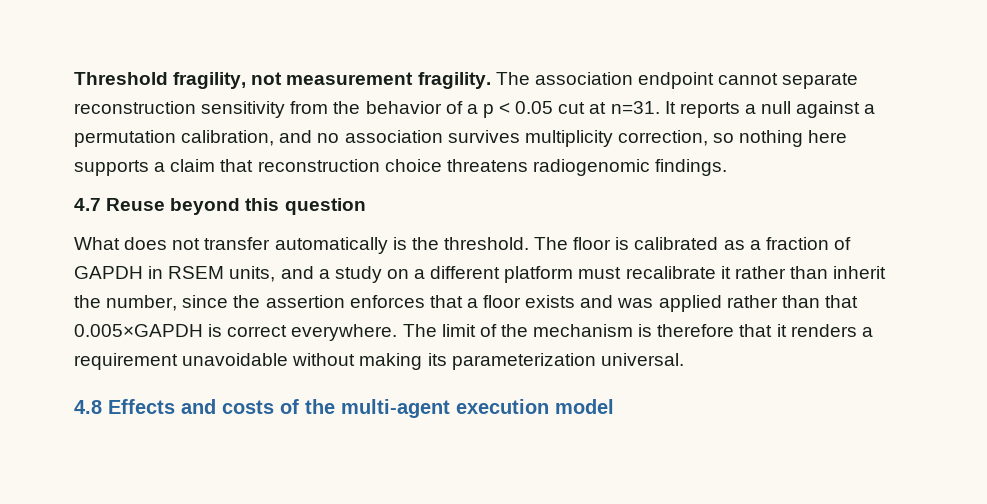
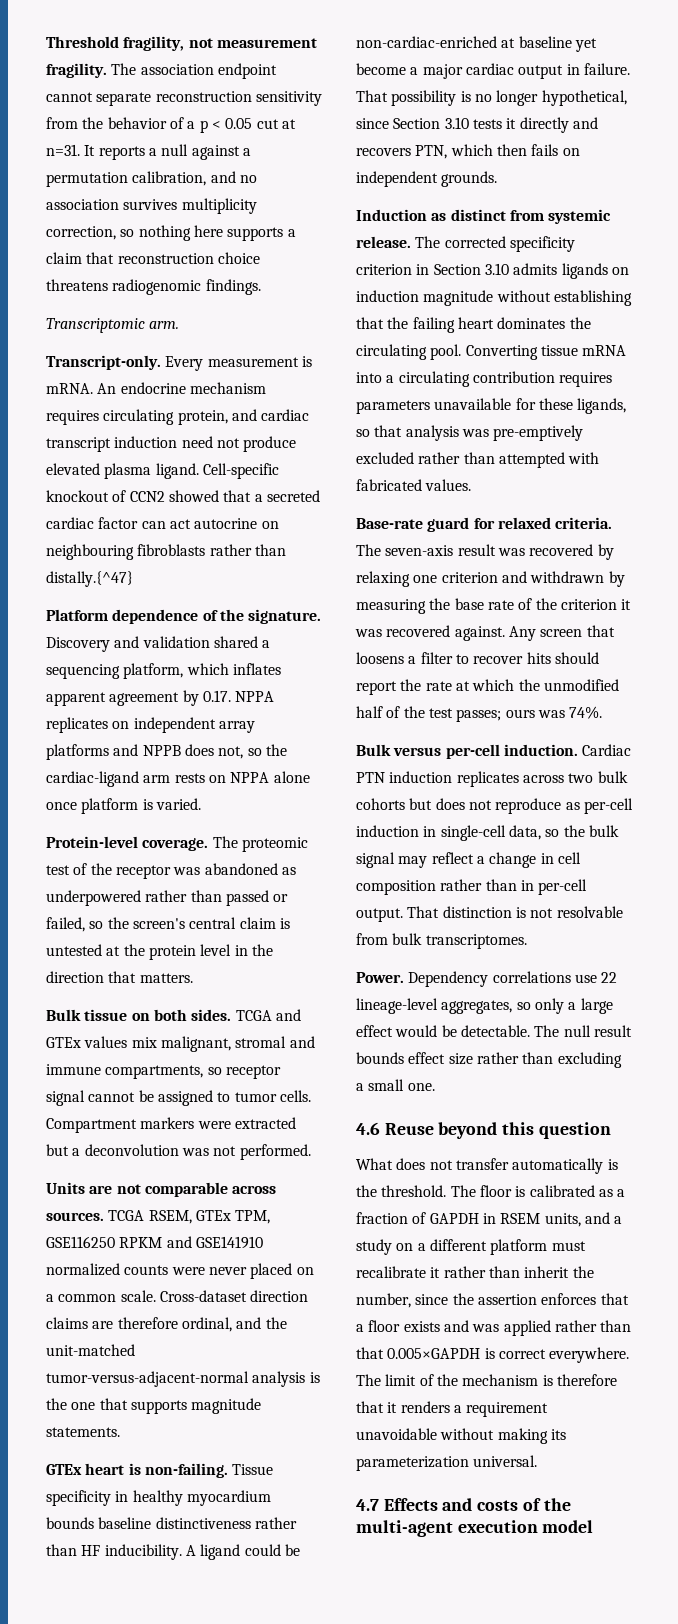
[74,198,101,211] 4.7 -> [46,318,180,333] [46,355,312,371] [46,382,266,394] [46,409,310,425] [46,436,297,452] [46,463,279,479] [46,490,320,502] [46,517,279,529] [46,544,286,560] [46,571,133,587] [46,609,322,624] [46,636,271,652] [46,663,281,679] [46,690,275,706] [46,717,255,733] [46,744,287,760] [46,771,310,787] [46,798,201,814] [46,836,308,852] [46,863,296,879] [46,890,289,906] [46,917,290,932] [46,944,273,960] [46,971,193,983] [46,1009,301,1021] [46,1036,315,1052] [46,1064,281,1079] [46,1090,311,1106] [46,1117,296,1133] [46,1144,311,1160] [46,1182,277,1197] [46,1210,271,1224] [46,1236,263,1249] [46,1263,314,1279] [46,1290,309,1302] [46,1317,287,1332] [46,1344,135,1356] [46,1371,320,1387] [46,1398,262,1414] [46,1427,120,1437] [46,1463,274,1478] [46,1490,271,1506] [46,1517,297,1529] [46,1544,300,1560] [356,36,597,52] [356,63,630,79] [356,90,627,106] [356,117,598,133] [356,144,580,159] [356,171,498,187] [356,209,612,224] [356,236,575,252] [356,263,629,279] [356,290,632,306] [356,317,591,333] [356,344,627,360] [356,371,613,387] [356,398,627,414] [356,425,584,441] [356,452,600,468] [356,479,472,491] [356,517,613,532] [356,544,614,560] [356,571,625,587] [356,598,632,614] [355,625,615,641] [356,652,599,664] [356,679,619,695] [356,706,603,722] [356,744,632,759] [356,771,628,787] [356,798,633,814] [356,825,619,841] [356,852,581,868] [356,879,588,895] [356,906,623,922] [356,933,527,949] [356,971,618,987] [356,998,613,1014] [356,1025,632,1037] [356,1052,622,1068] [356,1079,435,1091] [356,1122,380,1135] Transcriptomic arm. // Transcript-only. Every measurement is mRNA. An endocrine mechanism requires circulating protein, and cardiac transcript induction need not produce elevated plasma ligand. Cell-specific knockout of CCN2 showed that a secreted cardiac factor can act autocrine on neighbouring fibroblasts rather than distally.{^47} // Platform dependence of the signature. Discovery and validation shared a sequencing platform, which inflates apparent agreement by 0.17. NPPA replicates on independent array platforms and NPPB does not, so the cardiac-ligand arm rests on NPPA alone once platform is varied. // Protein-level coverage. The proteomic test of the receptor was abandoned as underpowered rather than passed or failed, so the screen's central claim is untested at the protein level in the direction that matters. // Bulk tissue on both sides. TCGA and GTEx values mix malignant, stromal and immune compartments, so receptor signal cannot be assigned to tumor cells. Compartment markers were extracted but a deconvolution was not performed. // Units are not comparable across sources. TCGA RSEM, GTEx TPM, GSE116250 RPKM and GSE141910 normalized counts were never placed on a common scale. Cross-dataset direction claims are therefore ordinal, and the unit-matched tumor-versus-adjacent-normal analysis is the one that supports magnitude statements. // GTEx heart is non-failing. Tissue specificity in healthy myocardium bounds baseline distinctiveness rather than HF inducibility. A ligand could be non-cardiac-enriched at baseline yet become a major cardiac output in failure. That possibility is no longer hypothetical, since Section 3.10 tests it directly and recovers PTN, which then fails on independent grounds. // Induction as distinct from systemic release. The corrected specificity criterion in Section 3.10 admits ligands on induction magnitude without establishing that the failing heart dominates the circulating pool. Converting tissue mRNA into a circulating contribution requires parameters unavailable for these ligands, so that analysis was pre-emptively excluded rather than attempted with fabricated values. // Base-rate guard for relaxed criteria. The seven-axis result was recovered by relaxing one criterion and withdrawn by measuring the base rate of the criterion it was recovered against. Any screen that loosens a filter to recover hits should report the rate at which the unmodified half of the test passes; ours was 74%. // Bulk versus per-cell induction. Cardiac PTN induction replicates across two bulk cohorts but does not reproduce as per-cell induction in single-cell data, so the bulk signal may reflect a change in cell composition rather than in per-cell output. That distinction is not resolvable from bulk transcriptomes. // Power. Dependency correlations use 22 lineage-level aggregates, so only a large effect would be detectable. The null result bounds effect size rather than excluding a small one. // 4.6
[74,400,102,414] 4.8 -> [356,1499,379,1511] 4.7

